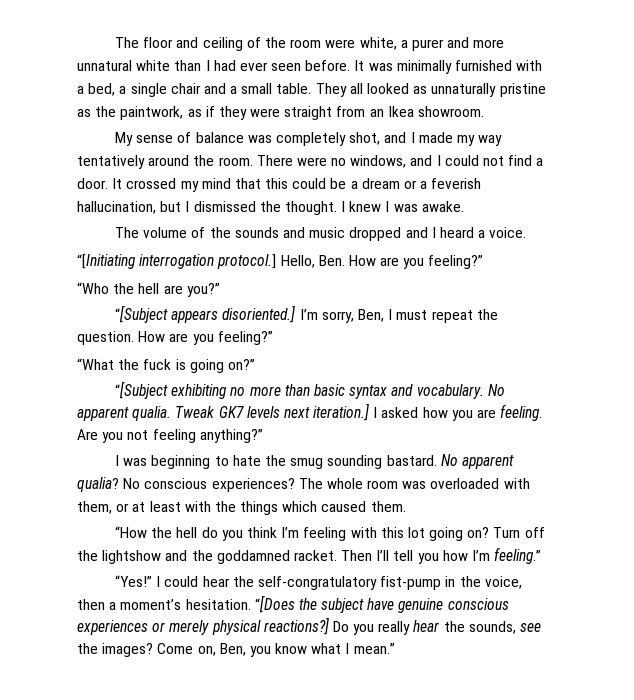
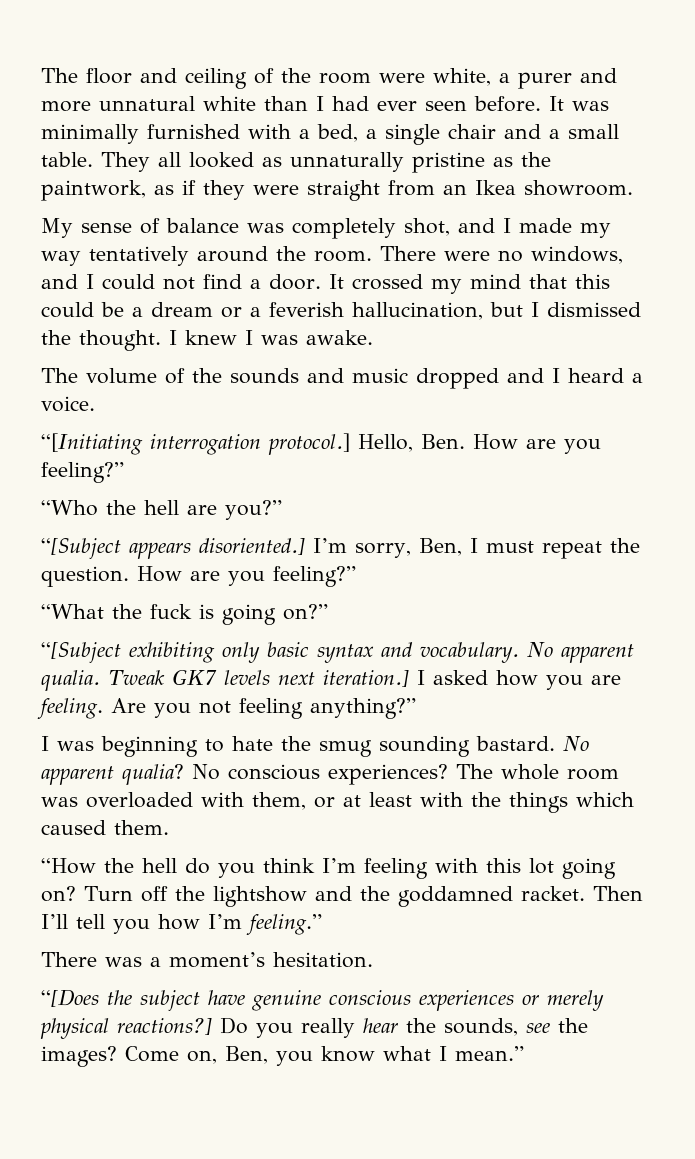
[230,384,310,396] no more than -> [222,642,260,663] only
[115,575,522,590] [77,599,105,610] “Yes!” I could hear the self-congratulatory fist-pump in the voice, then -> [41,952,142,967] There was
(251, 604) none -> (373, 960) //

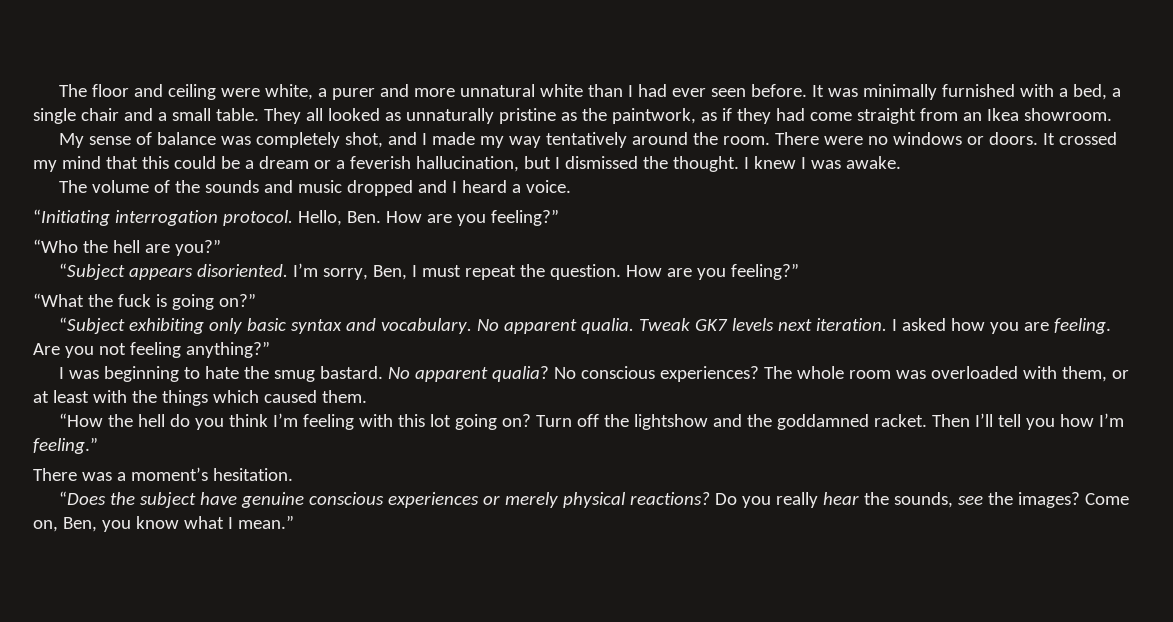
[254,68,371,84] of the room -> (217, 92) none
[253,185,299,195] were -> [775,108,852,121] had come
[531,246,623,264] [41,274,321,290] windows, and I could not find a door. -> [893,132,1039,145] windows or doors.
[41,433,350,455] “[Initiating interrogation protocol.] -> [33,209,293,226] “Initiating interrogation protocol.
[41,537,305,559] “[Subject appears disoriented.] -> [59,263,289,280] “Subject appears disoriented.
[41,641,121,663] “[Subject -> [59,317,126,334] “Subject
[322,669,409,687] iteration.] -> [816,318,888,331] iteration.
[379,736,470,757] sounding -> (316, 376) none
[41,989,99,1007] “[Does -> [59,491,107,505] “Does
[117,1017,212,1035] reactions?] -> [630,492,711,505] reactions?

